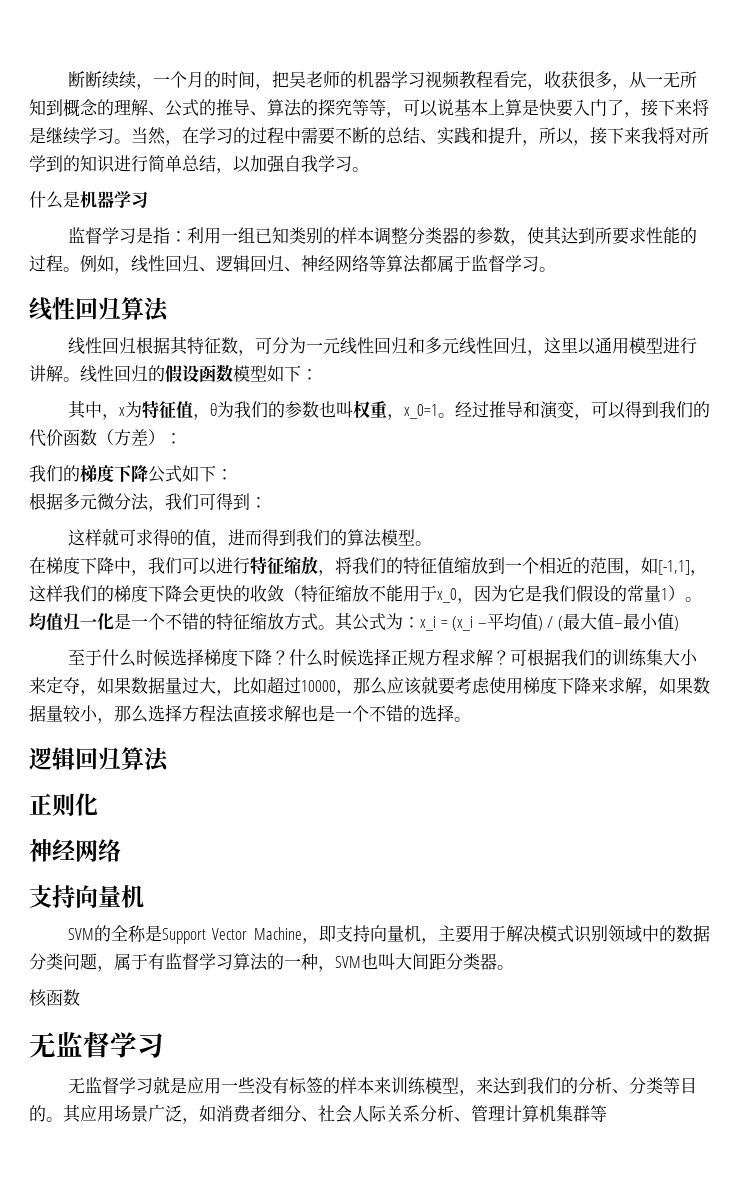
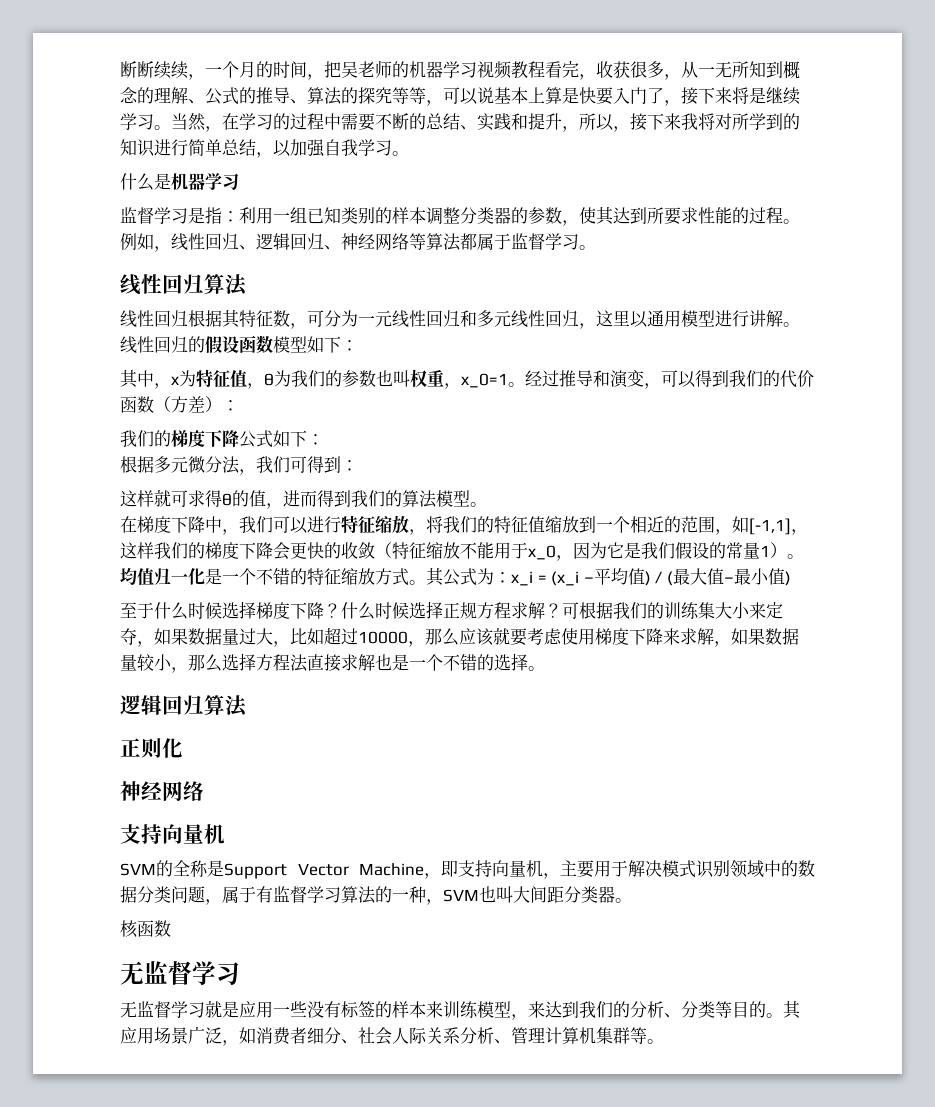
(607, 1113) none -> [647,1039,664,1044] 。

